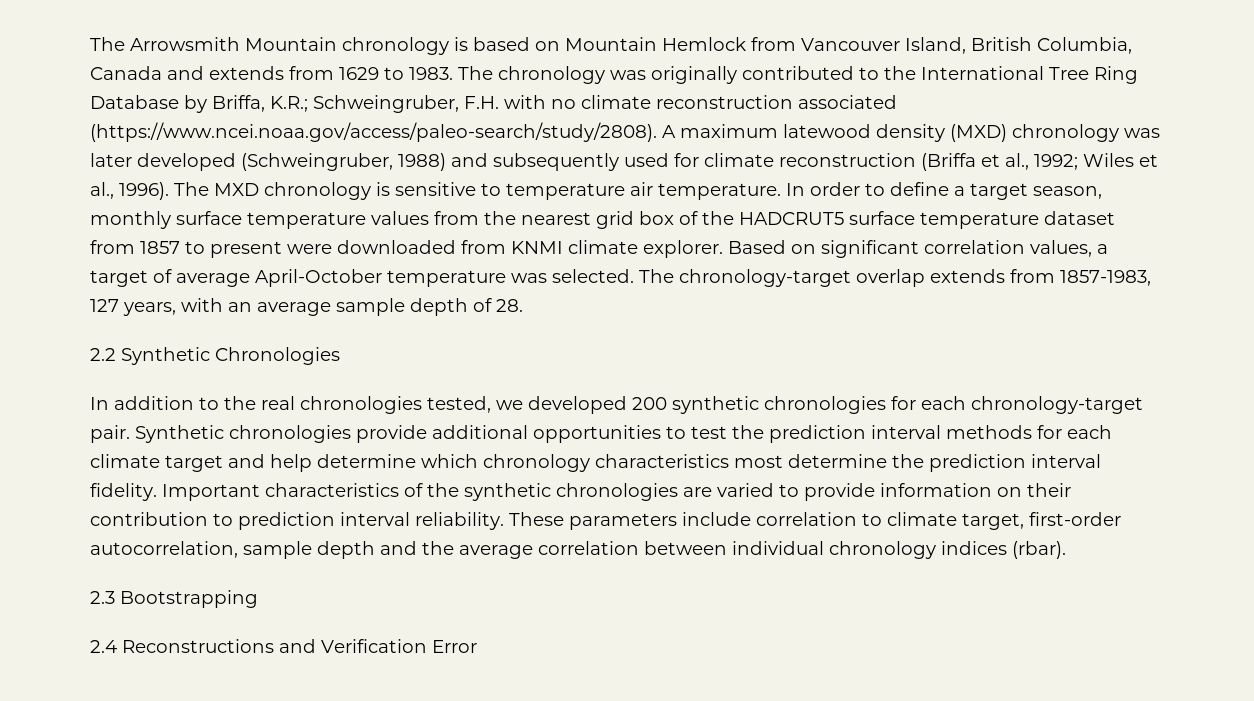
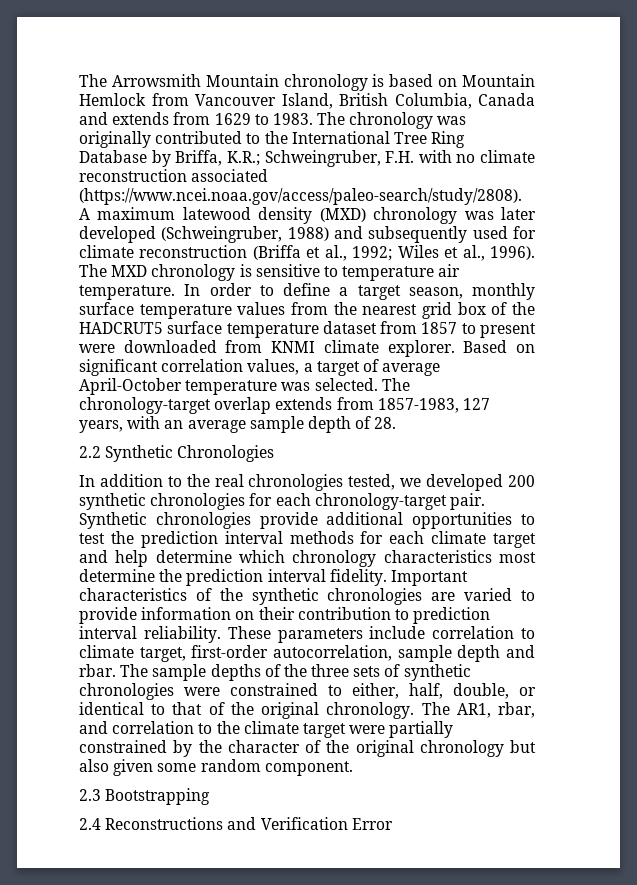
[422,541,1066,559] the average correlation between individual chronology indices (rbar). -> [79,664,471,681] [79,683,536,700] [79,702,535,719] [79,721,454,738] [79,740,536,757] [79,759,353,776] rbar. The sample depths of the three sets of synthetic chronologies were constrained to either, half, double, or identical to that of the original chronology. The AR1, rbar, and correlation to the climate target were partially constrained by the character of the original chronology but also given some random component.

